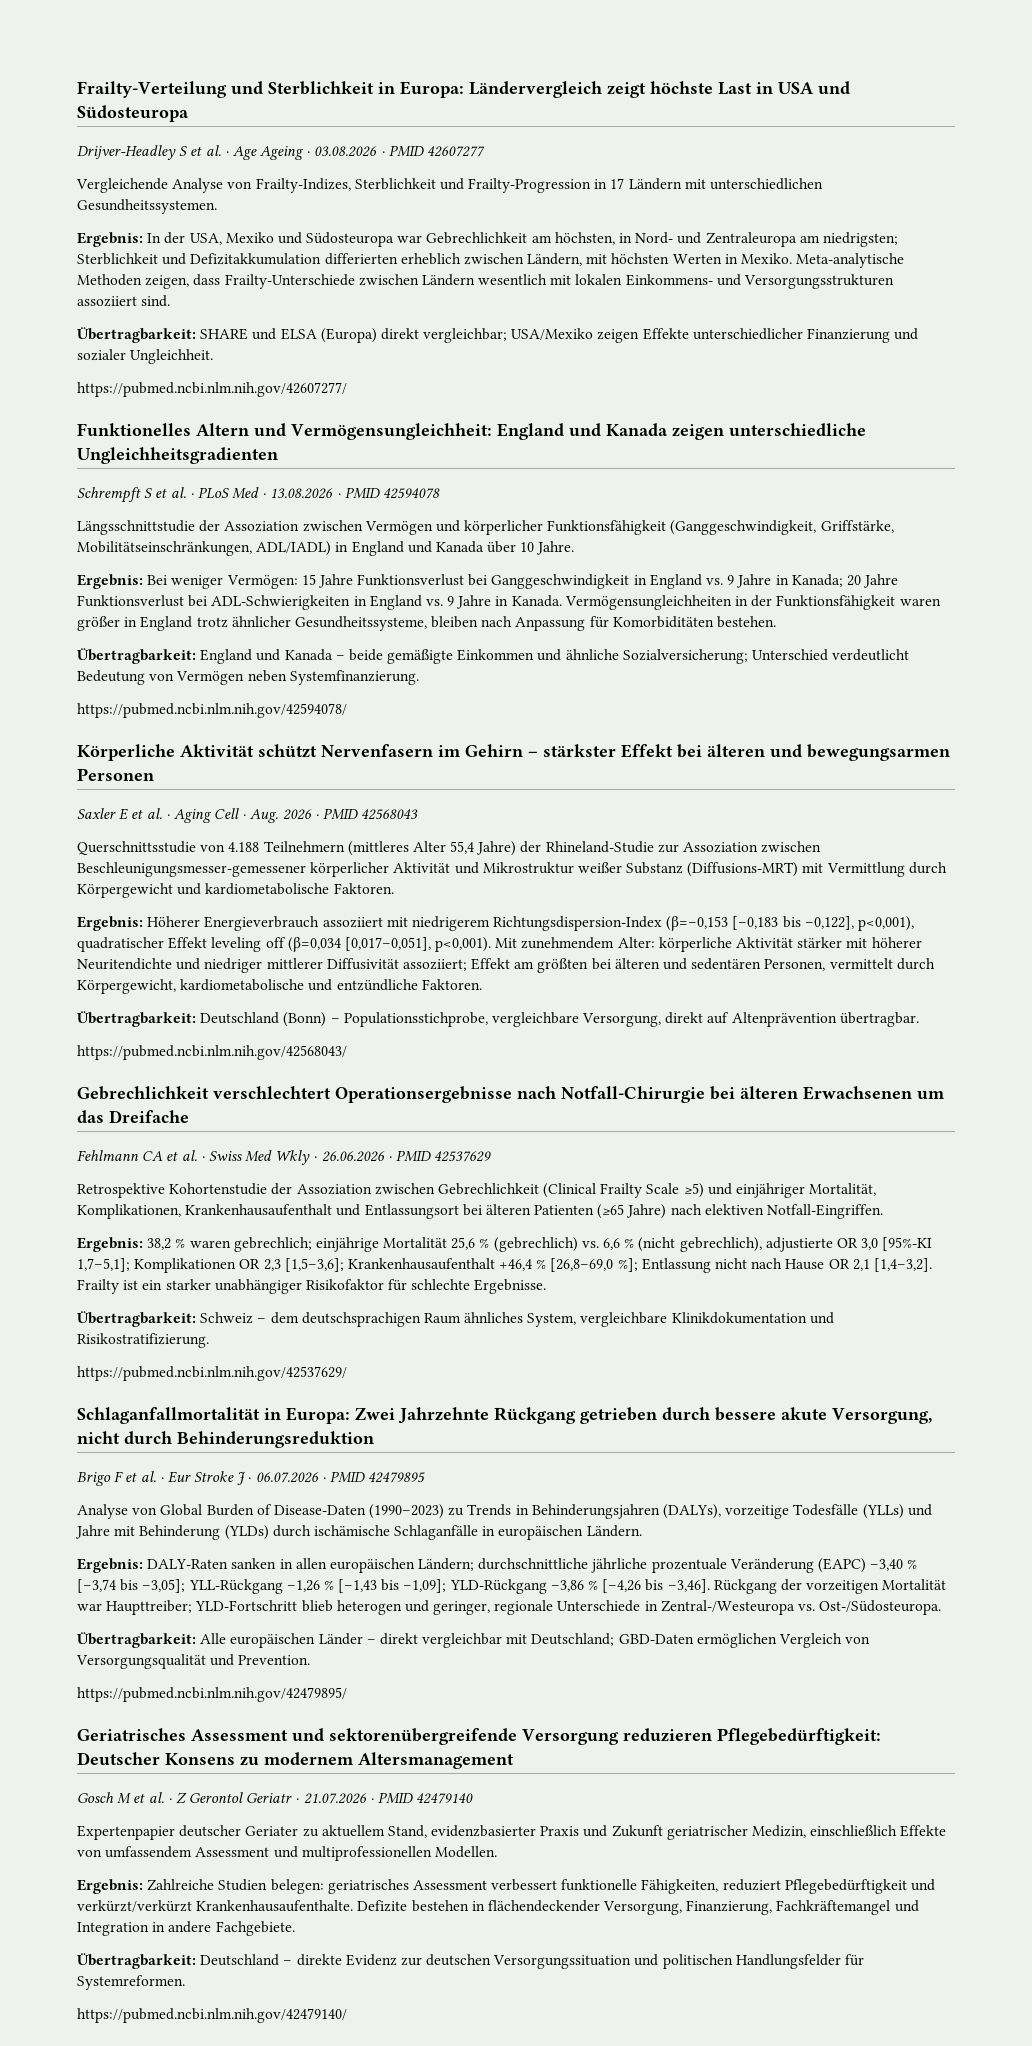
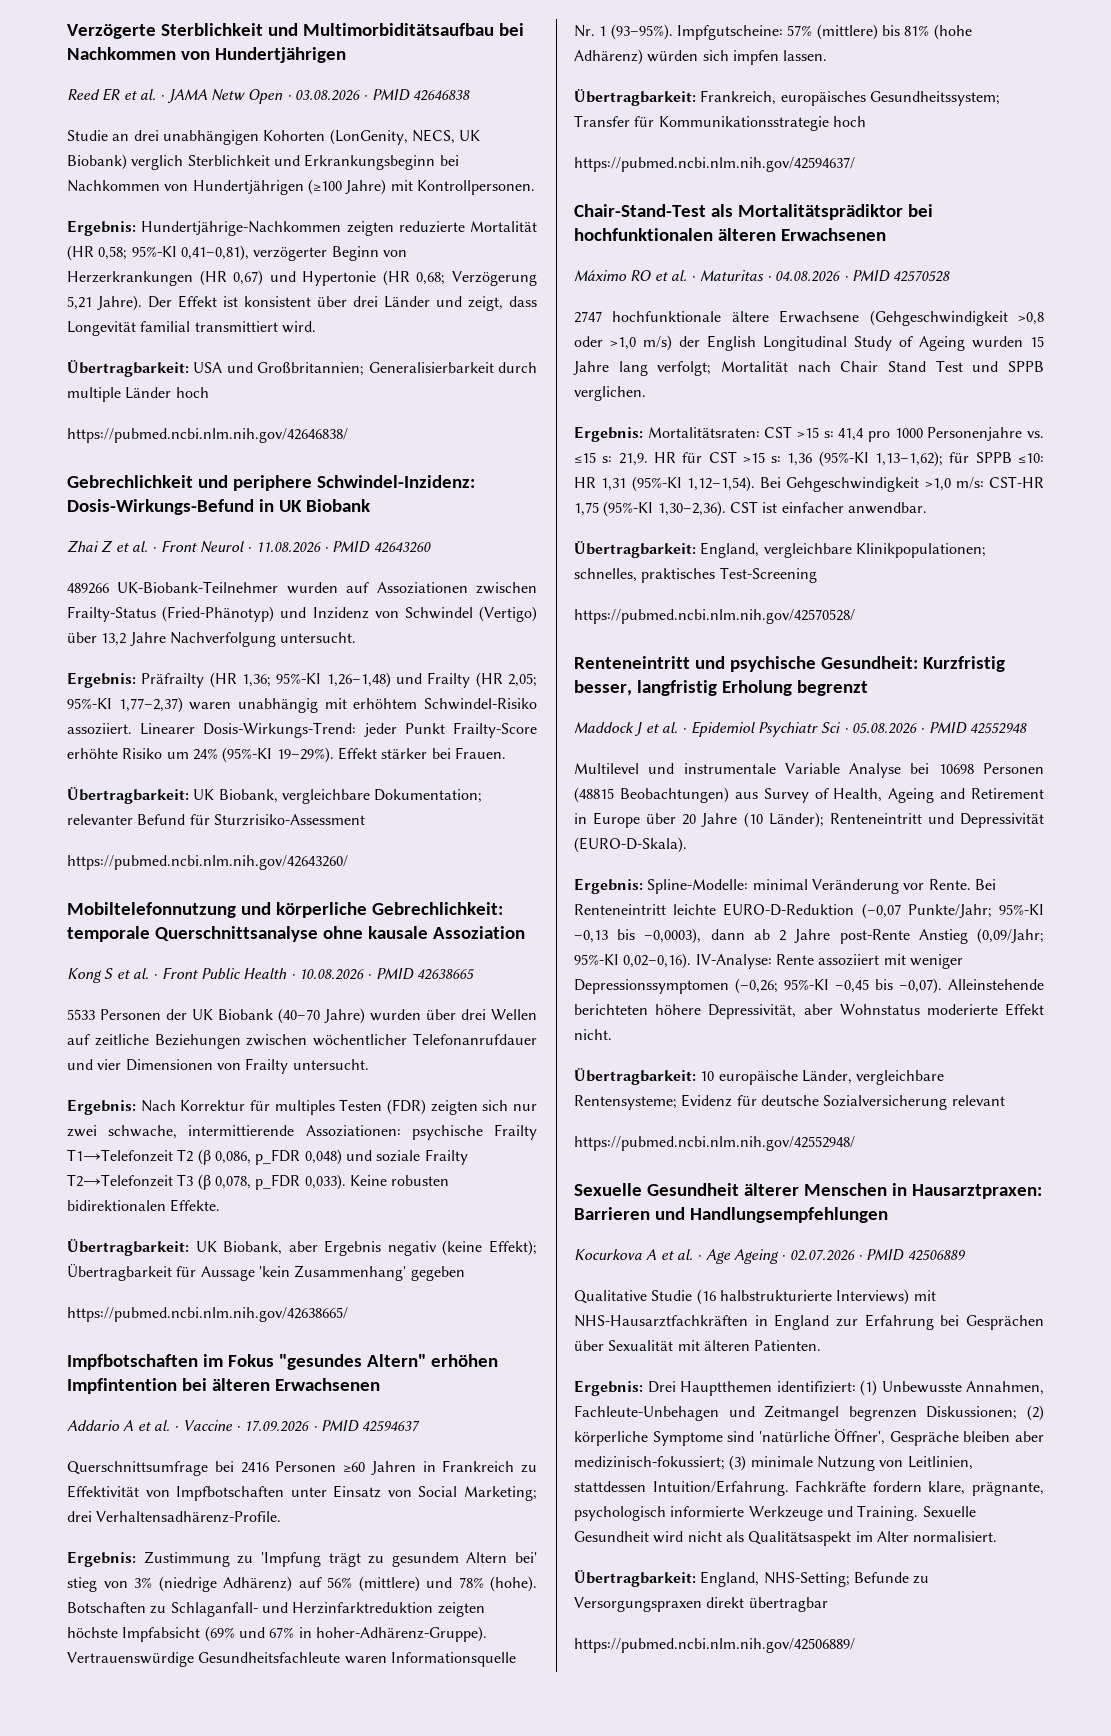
[77,81,850,98] [77,105,189,122] [77,145,188,160] Frailty-Verteilung und Sterblichkeit in Europa: Ländervergleich zeigt höchste Last in USA und Südosteuropa // Drijver-Headley S -> [67,23,524,39] [67,47,346,63] [67,88,470,104] [67,129,481,145] [67,154,459,170] [67,179,535,195] [67,220,537,236] [67,245,407,261] [67,270,537,286] [67,295,537,311] [67,321,316,336] [67,360,538,377] [67,387,209,402] [67,428,348,443] [67,475,475,491] [67,499,370,515] [67,540,431,553] [67,581,538,594] [67,606,538,622] [67,632,357,647] [67,672,537,688] [67,697,537,713] [67,722,537,738] [67,747,506,763] [67,787,483,804] [67,814,365,826] [67,855,348,870] [67,902,503,918] [67,926,525,942] [67,967,474,983] [67,1008,537,1024] [67,1033,537,1049] [67,1058,369,1074] [67,1099,537,1115] [67,1124,537,1140] [67,1149,468,1165] [67,1174,450,1190] [67,1199,221,1212] [67,1239,537,1256] [67,1264,465,1281] [67,1307,348,1322] [67,1354,498,1370] [67,1378,380,1394] [67,1420,421,1432] [67,1460,537,1476] [67,1485,537,1501] [67,1511,282,1523] [67,1551,537,1567] [67,1576,537,1592] [67,1602,485,1617] [67,1626,487,1642] [67,1652,516,1667] [574,24,972,40] [574,49,828,65] [574,89,1000,106] [574,115,866,131] [574,157,855,172] [574,204,933,220] [574,228,886,241] [574,270,951,282] [574,310,1044,326] [574,335,1044,351] [573,360,1044,376] [574,386,646,401] [574,426,1044,442] [574,451,1044,467] [574,476,1044,492] [574,501,927,517] [574,541,986,558] [574,567,817,583] [574,609,855,624] [574,656,1005,672] [574,680,868,696] [574,721,1027,737] [574,763,1044,778] [574,787,1044,803] [574,812,1044,828] [574,837,687,853] [574,878,996,894] [574,903,1044,919] [574,928,1044,944] [574,953,963,969] [574,978,1044,994] [574,1003,1044,1019] [574,1029,612,1040] [574,1068,945,1085] [574,1094,1005,1110] [574,1136,855,1151] [574,1183,1042,1199] [574,1207,888,1223] [574,1249,657,1260] Verzögerte Sterblichkeit und Multimorbiditätsaufbau bei Nachkommen von Hundertjährigen // Reed ER et al. · JAMA Netw Open · 03.08.2026 · PMID 42646838 // Studie an drei unabhängigen Kohorten (LonGenity, NECS, UK Biobank) verglich Sterblichkeit und Erkrankungsbeginn bei Nachkommen von Hundertjährigen (≥100 Jahre) mit Kontrollpersonen. // Ergebnis: Hundertjährige-Nachkommen zeigten reduzierte Mortalität (HR 0,58; 95%-KI 0,41–0,81), verzögerter Beginn von Herzerkrankungen (HR 0,67) und Hypertonie (HR 0,68; Verzögerung 5,21 Jahre). Der Effekt ist konsistent über drei Länder und zeigt, dass Longevität familial transmittiert wird. // Übertragbarkeit: USA und Großbritannien; Generalisierbarkeit durch multiple Länder hoch // https://pubmed.ncbi.nlm.nih.gov/42646838/ // Gebrechlichkeit und periphere Schwindel-Inzidenz: Dosis-Wirkungs-Befund in UK Biobank // Zhai Z et al. · Front Neurol · 11.08.2026 · PMID 42643260 // 489266 UK-Biobank-Teilnehmer wurden auf Assoziationen zwischen Frailty-Status (Fried-Phänotyp) und Inzidenz von Schwindel (Vertigo) über 13,2 Jahre Nachverfolgung untersucht. // Ergebnis: Präfrailty (HR 1,36; 95%-KI 1,26–1,48) und Frailty (HR 2,05; 95%-KI 1,77–2,37) waren unabhängig mit erhöhtem Schwindel-Risiko assoziiert. Linearer Dosis-Wirkungs-Trend: jeder Punkt Frailty-Score erhöhte Risiko um 24% (95%-KI 19–29%). Effekt stärker bei Frauen. // Übertragbarkeit: UK Biobank, vergleichbare Dokumentation; relevanter Befund für Sturzrisiko-Assessment // https://pubmed.ncbi.nlm.nih.gov/42643260/ // Mobiltelefonnutzung und körperliche Gebrechlichkeit: temporale Querschnittsanalyse ohne kausale Assoziation // Kong S et al. · Front Public Health · 10.08.2026 · PMID 42638665 // 5533 Personen der UK Biobank (40–70 Jahre) wurden über drei Wellen auf zeitliche Beziehungen zwischen wöchentlicher Telefonanrufdauer und vier Dimensionen von Frailty untersucht. // Ergebnis: Nach Korrektur für multiples Testen (FDR) zeigten sich nur zwei schwache, intermittierende Assoziationen: psychische Frailty T1→Telefonzeit T2 (β 0,086, p_FDR 0,048) und soziale Frailty T2→Telefonzeit T3 (β 0,078, p_FDR 0,033). Keine robusten bidirektionalen Effekte. // Übertragbarkeit: UK Biobank, aber Ergebnis negativ (keine Effekt); Übertragbarkeit für Aussage 'kein Zusammenhang' gegeben // https://pubmed.ncbi.nlm.nih.gov/42638665/ // Impfbotschaften im Fokus "gesundes Altern" erhöhen Impfintention bei älteren Erwachsenen // Addario A et al. · Vaccine · 17.09.2026 · PMID 42594637 // Querschnittsumfrage bei 2416 Personen ≥60 Jahren in Frankreich zu Effektivität von Impfbotschaften unter Einsatz von Social Marketing; drei Verhaltensadhärenz-Profile. // Ergebnis: Zustimmung zu 'Impfung trägt zu gesundem Altern bei' stieg von 3% (niedrige Adhärenz) auf 56% (mittlere) und 78% (hohe). Botschaften zu Schlaganfall- und Herzinfarktreduktion zeigten höchste Impfabsicht (69% und 67% in hoher-Adhärenz-Gruppe). Vertrauenswürdige Gesundheitsfachleute waren Informationsquelle Nr. 1 (93–95%). Impfgutscheine: 57% (mittlere) bis 81% (hohe Adhärenz) würden sich impfen lassen. // Übertragbarkeit: Frankreich, europäisches Gesundheitssystem; Transfer für Kommunikationsstrategie hoch // https://pubmed.ncbi.nlm.nih.gov/42594637/ // Chair-Stand-Test als Mortalitätsprädiktor bei hochfunktionalen älteren Erwachsenen // Máximo RO et al. · Maturitas · 04.08.2026 · PMID 42570528 // 2747 hochfunktionale ältere Erwachsene (Gehgeschwindigkeit >0,8 oder >1,0 m/s) der English Longitudinal Study of Ageing wurden 15 Jahre lang verfolgt; Mortalität nach Chair Stand Test und SPPB verglichen. // Ergebnis: Mortalitätsraten: CST >15 s: 41,4 pro 1000 Personenjahre vs. ≤15 s: 21,9. HR für CST >15 s: 1,36 (95%-KI 1,13–1,62); für SPPB ≤10: HR 1,31 (95%-KI 1,12–1,54). Bei Gehgeschwindigkeit >1,0 m/s: CST-HR 1,75 (95%-KI 1,30–2,36). CST ist einfacher anwendbar. // Übertragbarkeit: England, vergleichbare Klinikpopulationen; schnelles, praktisches Test-Screening // https://pubmed.ncbi.nlm.nih.gov/42570528/ // Renteneintritt und psychische Gesundheit: Kurzfristig besser, langfristig Erholung begrenzt // Maddock J et al. · Epidemiol Psychiatr Sci · 05.08.2026 · PMID 42552948 // Multilevel und instrumentale Variable Analyse bei 10698 Personen (48815 Beobachtungen) aus Survey of Health, Ageing and Retirement in Europe über 20 Jahre (10 Länder); Renteneintritt und Depressivität (EURO-D-Skala). // Ergebnis: Spline-Modelle: minimal Veränderung vor Rente. Bei Renteneintritt leichte EURO-D-Reduktion (–0,07 Punkte/Jahr; 95%-KI –0,13 bis –0,0003), dann ab 2 Jahre post-Rente Anstieg (0,09/Jahr; 95%-KI 0,02–0,16). IV-Analyse: Rente assoziiert mit weniger Depressionssymptomen (–0,26; 95%-KI –0,45 bis –0,07). Alleinstehende berichteten höhere Depressivität, aber Wohnstatus moderierte Effekt nicht. // Übertragbarkeit: 10 europäische Länder, vergleichbare Rentensysteme; Evidenz für deutsche Sozialversicherung relevant // https://pubmed.ncbi.nlm.nih.gov/42552948/ // Sexuelle Gesundheit älterer Menschen in Hausarztpraxen: Barrieren und Handlungsempfehlungen // Kocurkova A
[314,145,486,157] [76,178,824,193] [77,199,217,214] [77,232,898,247] [77,253,905,268] [77,274,895,289] [77,295,171,307] [77,327,919,343] [77,349,214,364] [77,382,347,397] [77,423,866,440] [77,447,278,464] [77,487,441,503] [77,520,894,535] [77,541,575,556] [77,574,899,589] [77,595,941,610] [77,616,777,631] [77,648,910,664] [77,670,419,685] [77,703,347,718] [77,744,950,761] [77,768,154,781] [77,808,419,823] [77,841,822,856] [77,862,947,877] [77,883,394,898] [77,916,915,931] [77,937,922,952] [77,958,935,973] [77,979,482,994] [77,1011,919,1027] [77,1045,347,1060] [77,1086,945,1103] [77,1110,189,1123] [77,1150,493,1165] [77,1183,877,1198] [77,1204,884,1219] [77,1237,933,1252] [77,1258,932,1273] [77,1279,547,1294] [77,1311,834,1327] [77,1333,209,1348] [77,1366,347,1381] [77,1407,932,1424] [77,1431,374,1448] [77,1471,426,1486] [77,1504,932,1519] [75,1525,642,1540] [77,1558,918,1573] [77,1579,947,1594] [77,1600,942,1615] [77,1632,871,1648] [76,1654,311,1669] [77,1687,347,1702] [77,1728,881,1745] [77,1752,514,1769] [77,1792,474,1804] [77,1825,947,1840] [77,1846,497,1861] [77,1879,936,1894] [77,1900,919,1915] [77,1921,295,1936] [77,1953,865,1969] [77,1975,185,1990] [77,2008,347,2023] 03.08.2026 · PMID 42607277 // Vergleichende Analyse von Frailty-Indizes, Sterblichkeit und Frailty-Progression in 17 Ländern mit unterschiedlichen Gesundheitssystemen. // Ergebnis: In der USA, Mexiko und Südosteuropa war Gebrechlichkeit am höchsten, in Nord- und Zentraleuropa am niedrigsten; Sterblichkeit und Defizitakkumulation differierten erheblich zwischen Ländern, mit höchsten Werten in Mexiko. Meta-analytische Methoden zeigen, dass Frailty-Unterschiede zwischen Ländern wesentlich mit lokalen Einkommens- und Versorgungsstrukturen assoziiert sind. // Übertragbarkeit: SHARE und ELSA (Europa) direkt vergleichbar; USA/Mexiko zeigen Effekte unterschiedlicher Finanzierung und sozialer Ungleichheit. // https://pubmed.ncbi.nlm.nih.gov/42607277/ // Funktionelles Altern und Vermögensungleichheit: England und Kanada zeigen unterschiedliche Ungleichheitsgradienten // Schrempft S et al. · PLoS Med · 13.08.2026 · PMID 42594078 // Längsschnittstudie der Assoziation zwischen Vermögen und körperlicher Funktionsfähigkeit (Ganggeschwindigkeit, Griffstärke, Mobilitätseinschränkungen, ADL/IADL) in England und Kanada über 10 Jahre. // Ergebnis: Bei weniger Vermögen: 15 Jahre Funktionsverlust bei Ganggeschwindigkeit in England vs. 9 Jahre in Kanada; 20 Jahre Funktionsverlust bei ADL-Schwierigkeiten in England vs. 9 Jahre in Kanada. Vermögensungleichheiten in der Funktionsfähigkeit waren größer in England trotz ähnlicher Gesundheitssysteme, bleiben nach Anpassung für Komorbiditäten bestehen. // Übertragbarkeit: England und Kanada – beide gemäßigte Einkommen und ähnliche Sozialversicherung; Unterschied verdeutlicht Bedeutung von Vermögen neben Systemfinanzierung. // https://pubmed.ncbi.nlm.nih.gov/42594078/ // Körperliche Aktivität schützt Nervenfasern im Gehirn – stärkster Effekt bei älteren und bewegungsarmen Personen // Saxler E et al. · Aging Cell · Aug. 2026 · PMID 42568043 // Querschnittsstudie von 4.188 Teilnehmern (mittleres Alter 55,4 Jahre) der Rhineland-Studie zur Assoziation zwischen Beschleunigungsmesser-gemessener körperlicher Aktivität und Mikrostruktur weißer Substanz (Diffusions-MRT) mit Vermittlung durch Körpergewicht und kardiometabolische Faktoren. // Ergebnis: Höherer Energieverbrauch assoziiert mit niedrigerem Richtungsdispersion-Index (β=–0,153 [–0,183 bis –0,122], p<0,001), quadratischer Effekt leveling off (β=0,034 [0,017–0,051], p<0,001). Mit zunehmendem Alter: körperliche Aktivität stärker mit höherer Neuritendichte und niedriger mittlerer Diffusivität assoziiert; Effekt am größten bei älteren und sedentären Personen, vermittelt durch Körpergewicht, kardiometabolische und entzündliche Faktoren. // Übertragbarkeit: Deutschland (Bonn) – Populationsstichprobe, vergleichbare Versorgung, direkt auf Altenprävention übertragbar. // https://pubmed.ncbi.nlm.nih.gov/42568043/ // Gebrechlichkeit verschlechtert Operationsergebnisse nach Notfall-Chirurgie bei älteren Erwachsenen um das Dreifache // Fehlmann CA et al. · Swiss Med Wkly · 26.06.2026 · PMID 42537629 // Retrospektive Kohortenstudie der Assoziation zwischen Gebrechlichkeit (Clinical Frailty Scale ≥5) und einjähriger Mortalität, Komplikationen, Krankenhausaufenthalt und Entlassungsort bei älteren Patienten (≥65 Jahre) nach elektiven Notfall-Eingriffen. // Ergebnis: 38,2 % waren gebrechlich; einjährige Mortalität 25,6 % (gebrechlich) vs. 6,6 % (nicht gebrechlich), adjustierte OR 3,0 [95%-KI 1,7–5,1]; Komplikationen OR 2,3 [1,5–3,6]; Krankenhausaufenthalt +46,4 % [26,8–69,0 %]; Entlassung nicht nach Hause OR 2,1 [1,4–3,2]. Frailty ist ein starker unabhängiger Risikofaktor für schlechte Ergebnisse. // Übertragbarkeit: Schweiz – dem deutschsprachigen Raum ähnliches System, vergleichbare Klinikdokumentation und Risikostratifizierung. // https://pubmed.ncbi.nlm.nih.gov/42537629/ // Schlaganfallmortalität in Europa: Zwei Jahrzehnte Rückgang getrieben durch bessere akute Versorgung, nicht durch Behinderungsreduktion // Brigo F et al. · Eur Stroke J · 06.07.2026 · PMID 42479895 // Analyse von Global Burden of Disease-Daten (1990–2023) zu Trends in Behinderungsjahren (DALYs), vorzeitige Todesfälle (YLLs) und Jahre mit Behinderung (YLDs) durch ischämische Schlaganfälle in europäischen Ländern. // Ergebnis: DALY-Raten sanken in allen europäischen Ländern; durchschnittliche jährliche prozentuale Veränderung (EAPC) –3,40 % [–3,74 bis –3,05]; YLL-Rückgang –1,26 % [–1,43 bis –1,09]; YLD-Rückgang –3,86 % [–4,26 bis –3,46]. Rückgang der vorzeitigen Mortalität war Haupttreiber; YLD-Fortschritt blieb heterogen und geringer, regionale Unterschiede in Zentral-/Westeuropa vs. Ost-/Südosteuropa. // Übertragbarkeit: Alle europäischen Länder – direkt vergleichbar mit Deutschland; GBD-Daten ermöglichen Vergleich von Versorgungsqualität und Prevention. // https://pubmed.ncbi.nlm.nih.gov/42479895/ // Geriatrisches Assessment und sektorenübergreifende Versorgung reduzieren Pflegebedürftigkeit: Deutscher Konsens zu modernem Altersmanagement // Gosch M et al. · Z Gerontol Geriatr · 21.07.2026 · PMID 42479140 // Expertenpapier deutscher Geriater zu aktuellem Stand, evidenzbasierter Praxis und Zukunft geriatrischer Medizin, einschließlich Effekte von umfassendem Assessment und multiprofessionellen Modellen. // Ergebnis: Zahlreiche Studien belegen: geriatrisches Assessment verbessert funktionelle Fähigkeiten, reduziert Pflegebedürftigkeit und verkürzt/verkürzt Krankenhausaufenthalte. Defizite bestehen in flächendeckender Versorgung, Finanzierung, Fachkräftemangel und Integration in andere Fachgebiete. // Übertragbarkeit: Deutschland – direkte Evidenz zur deutschen Versorgungssituation und politischen Handlungsfelder für Systemreformen. // https://pubmed.ncbi.nlm.nih.gov/42479140/ -> [789,1249,965,1261] [574,1289,936,1305] [574,1314,1044,1330] [574,1340,822,1351] [574,1380,1044,1396] [574,1405,1044,1421] [574,1429,1044,1446] [574,1455,973,1471] [574,1480,1044,1496] [574,1505,976,1521] [574,1531,998,1546] [574,1570,930,1587] [574,1597,828,1612] [574,1638,855,1653] 02.07.2026 · PMID 42506889 // Qualitative Studie (16 halbstrukturierte Interviews) mit NHS-Hausarztfachkräften in England zur Erfahrung bei Gesprächen über Sexualität mit älteren Patienten. // Ergebnis: Drei Hauptthemen identifiziert: (1) Unbewusste Annahmen, Fachleute-Unbehagen und Zeitmangel begrenzen Diskussionen; (2) körperliche Symptome sind 'natürliche Öffner', Gespräche bleiben aber medizinisch-fokussiert; (3) minimale Nutzung von Leitlinien, stattdessen Intuition/Erfahrung. Fachkräfte fordern klare, prägnante, psychologisch informierte Werkzeuge und Training. Sexuelle Gesundheit wird nicht als Qualitätsaspekt im Alter normalisiert. // Übertragbarkeit: England, NHS-Setting; Befunde zu Versorgungspraxen direkt übertragbar // https://pubmed.ncbi.nlm.nih.gov/42506889/

